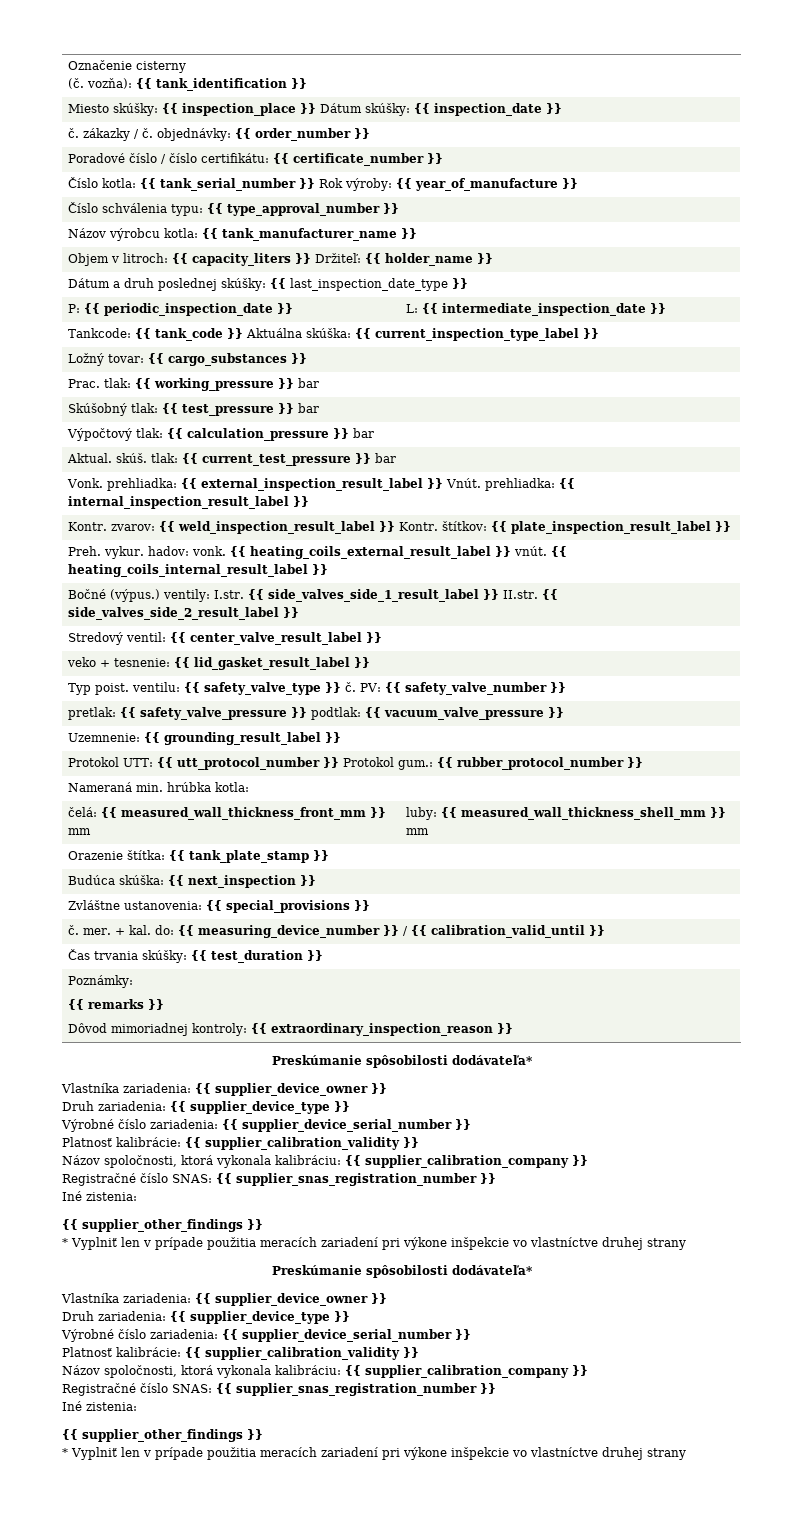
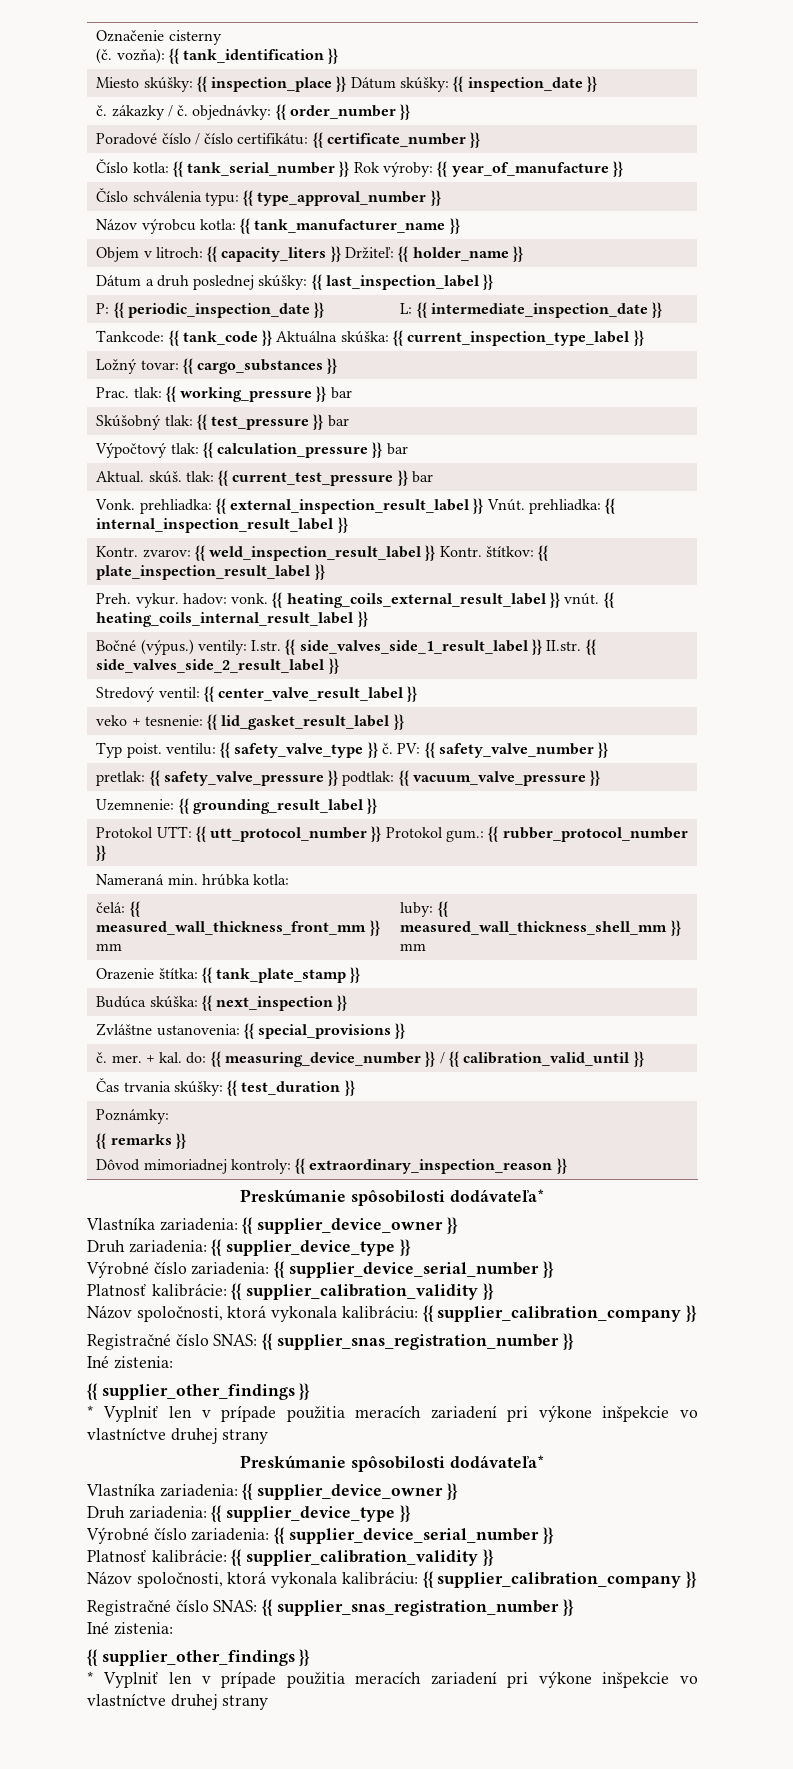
[290,278,449,291] last_inspection_date_type -> [326,275,480,290] last_inspection_label

